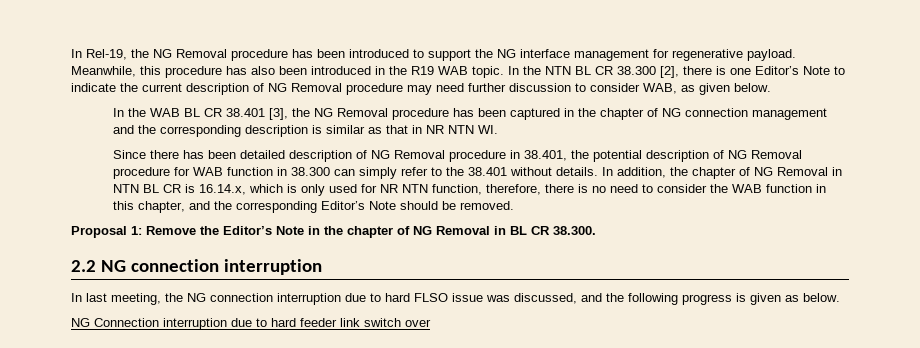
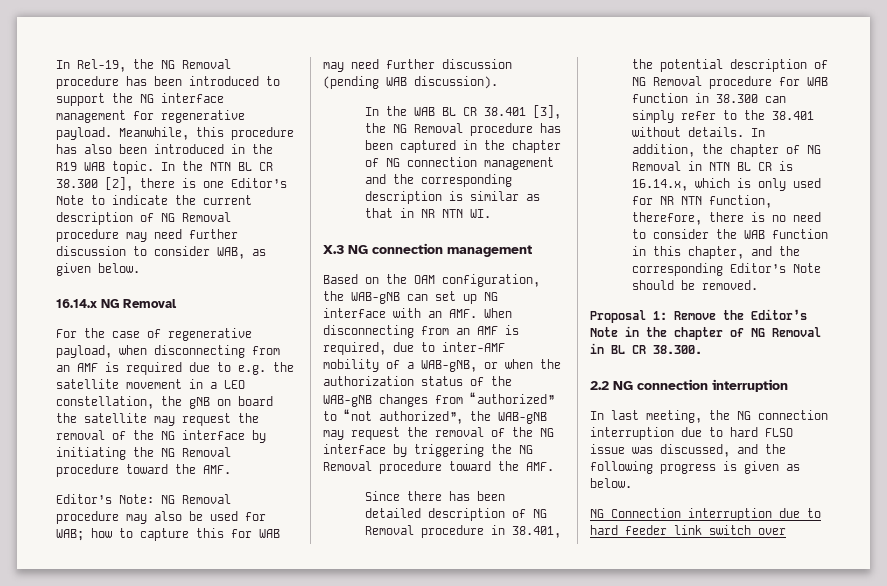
(771, 87) none -> [56,299,177,308] [56,328,252,341] [56,345,280,358] [56,362,294,375] [56,379,245,389] [56,396,273,409] [56,413,259,426] [56,430,266,443] [56,447,231,460] [56,464,231,477] [56,494,231,504] [56,511,266,524] [56,528,280,541] [323,59,512,72] [323,76,498,89] // 16.14.x NG Removal // For the case of regenerative payload, when disconnecting from an AMF is required due to e.g. the satellite movement in a LEO constellation, the gNB on board the satellite may request the removal of the NG interface by initiating the NG Removal procedure toward the AMF. // Editor’s Note: NG Removal procedure may also be used for WAB; how to capture this for WAB may need further discussion (pending WAB discussion).
(498, 129) none -> [323,243,532,257] [323,274,540,287] [323,291,498,304] [323,308,512,318] [323,325,519,338] [323,342,505,355] [323,359,561,372] [323,376,512,386] [323,392,554,407] [323,409,547,424] [323,427,554,440] [323,444,533,457] [323,461,554,474] // X.3 NG connection management // Based on the OAM configuration, the WAB-gNB can set up NG interface with an AMF. When disconnecting from an AMF is required, due to inter-AMF mobility of a WAB-gNB, or when the authorization status of the WAB-gNB changes from “authorized” to “not authorized”, the WAB-gNB may request the removal of the NG interface by triggering the NG Removal procedure toward the AMF.

